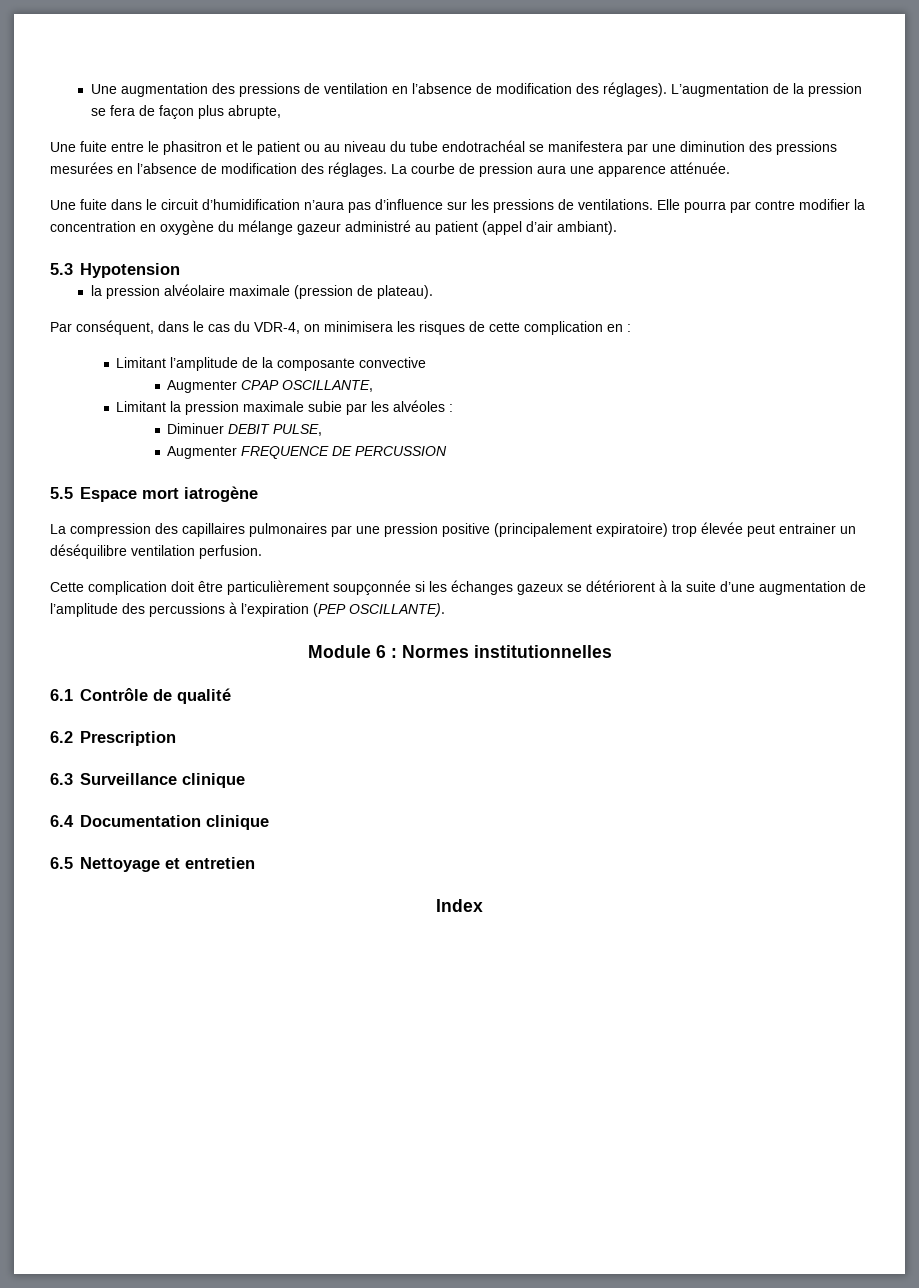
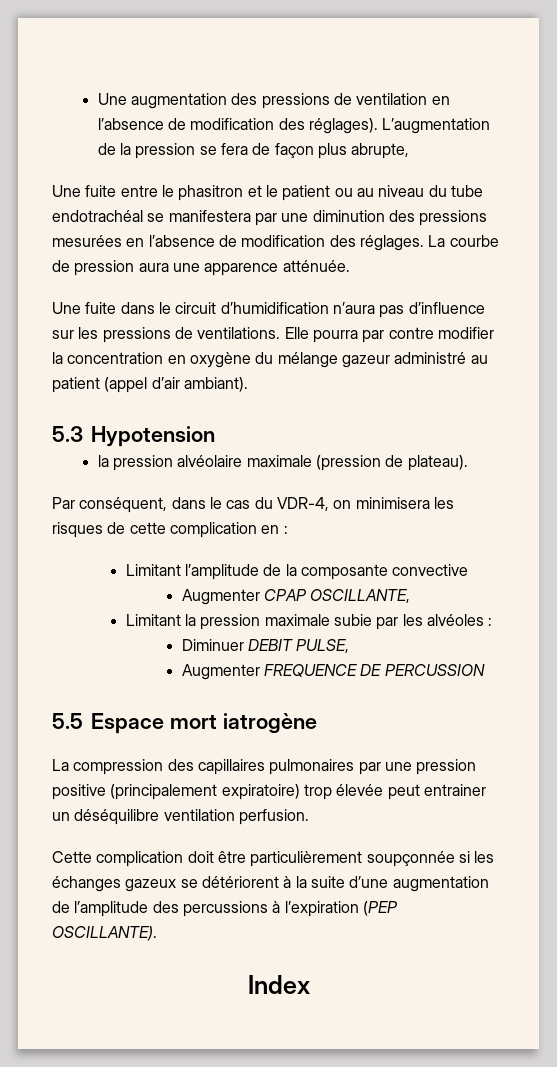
[307,645,612,658] [50,688,231,704] [50,731,176,746] [50,773,245,788] [50,815,269,830] [50,857,255,872] // Module 6 : Normes institutionnelles // 6.1 Contrôle de qualité // 6.2 Prescription // 6.3 Surveillance clinique // 6.4 Documentation clinique // 6.5 Nettoyage et entretien -> (157, 933) none

